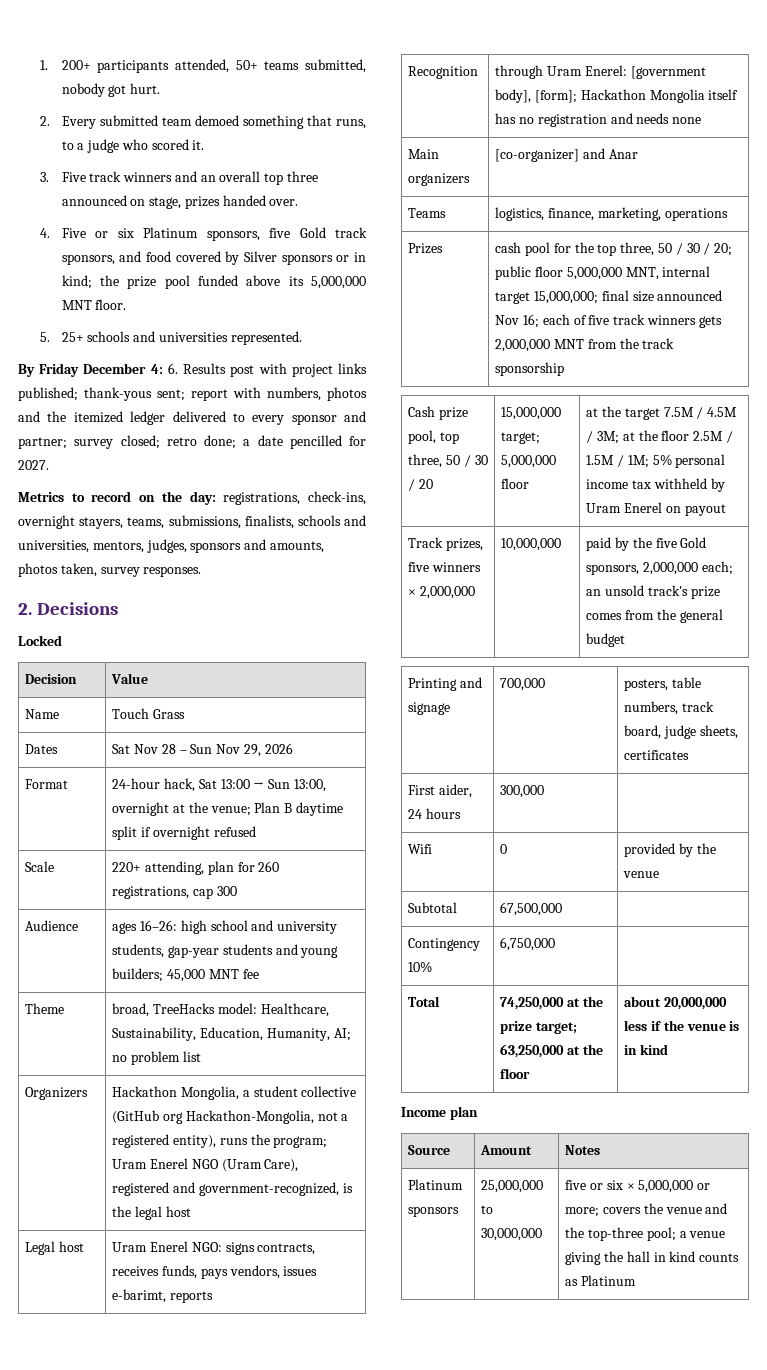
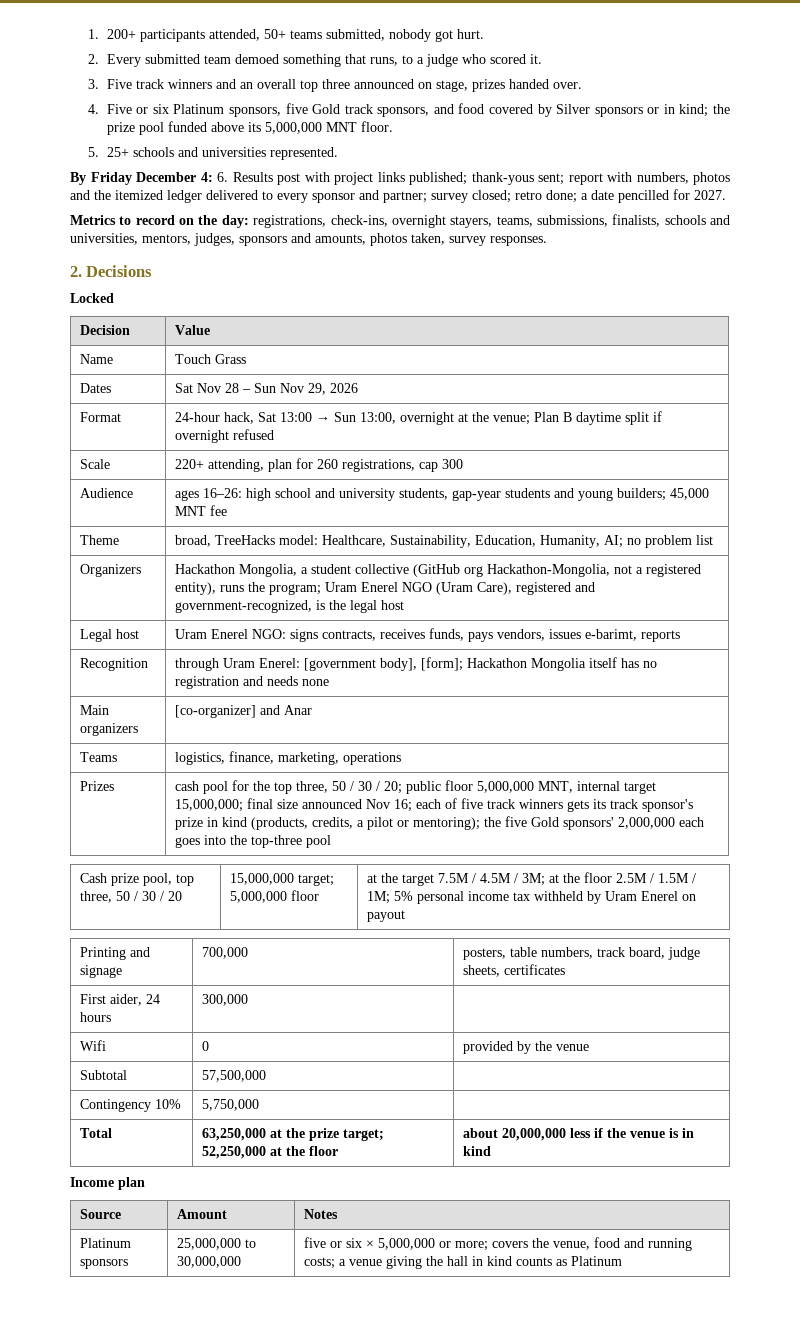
[495,338,675,352] [495,362,565,376] 2,000,000 MNT from the track sponsorship -> [593,799,694,812] [175,816,705,830] [175,835,332,848] its track sponsor's prize in kind (products, credits, a pilot or mentoring); the five Gold sponsors' 2,000,000 each goes into the top-three pool
[408,537,484,551] [408,562,482,572] [408,586,476,599] [501,538,562,551] [586,537,707,551] [586,561,733,575] [586,585,720,599] [586,609,723,623] [586,633,626,647] // Track prizes, five winners × 2,000,000 | 10,000,000 | paid by the five Gold sponsors, 2,000,000 each; an unsold track's prize comes from the general budget -> (406, 916) none
[500,902,563,916] 67,500,000 -> [202,1070,267,1082] 57,500,000
[500,937,556,951] 6,750,000 -> [202,1099,260,1111] 5,750,000
[500,997,565,1010] 74,250,000 -> [202,1128,267,1141] 63,250,000
[500,1044,565,1058] 63,250,000 -> [202,1146,267,1159] 52,250,000
[665,1203,728,1214] [565,1227,676,1241] venue and the top-three pool; -> [553,1237,693,1251] [304,1257,336,1269] venue, food and running costs;

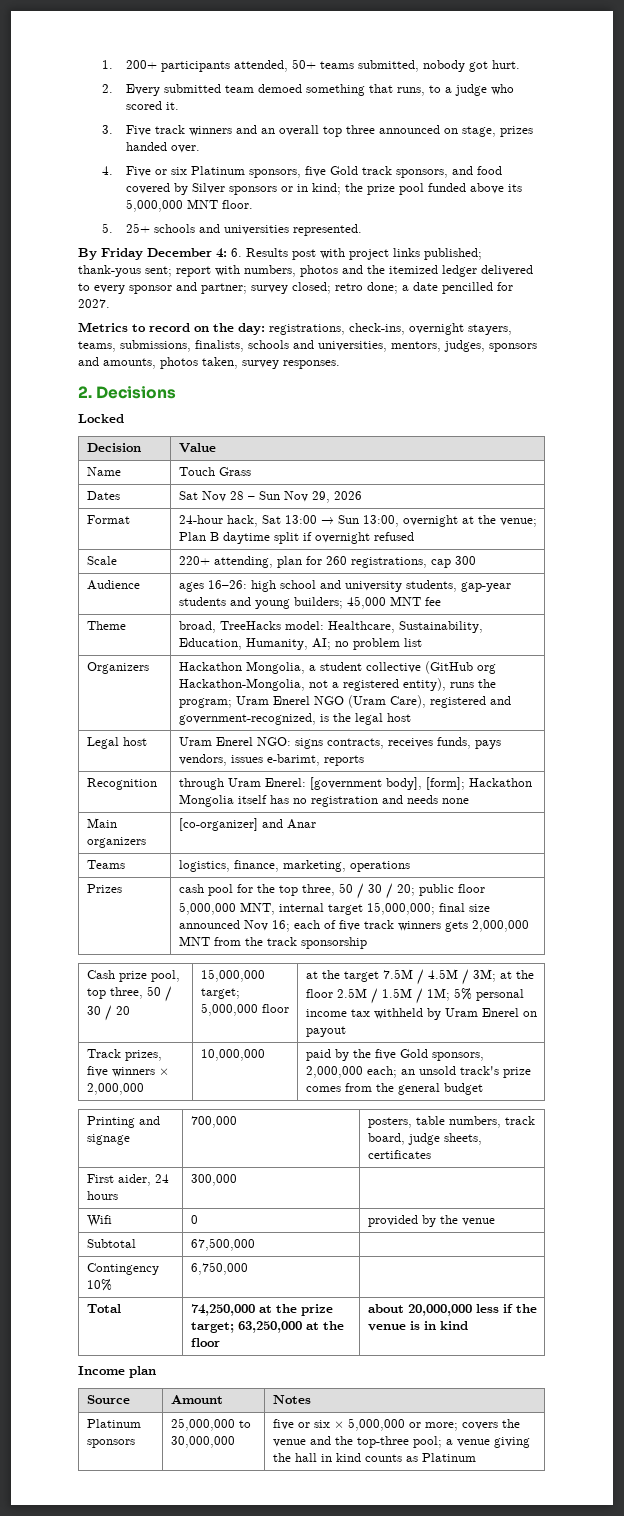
[593,799,694,812] [175,816,705,830] [175,835,332,848] its track sponsor's prize in kind (products, credits, a pilot or mentoring); the five Gold sponsors' 2,000,000 each goes into the top-three pool -> [471,920,529,932] [178,936,367,949] 2,000,000 MNT from the track sponsorship
(406, 916) none -> [86,1049,162,1061] [86,1066,169,1077] [86,1083,144,1095] [200,1049,265,1061] [305,1049,484,1061] [305,1066,531,1078] [305,1083,483,1095] // Track prizes, five winners × 2,000,000 | 10,000,000 | paid by the five Gold sponsors, 2,000,000 each; an unsold track's prize comes from the general budget
[202,1070,267,1082] 57,500,000 -> [190,1238,255,1251] 67,500,000
[202,1099,260,1111] 5,750,000 -> [190,1262,248,1275] 6,750,000
[202,1128,267,1141] 63,250,000 -> [190,1304,255,1316] 74,250,000
[202,1146,267,1159] 52,250,000 -> [237,1321,302,1333] 63,250,000
[553,1237,693,1251] [304,1257,336,1269] venue, food and running costs; -> [272,1436,442,1448] venue and the top-three pool;

